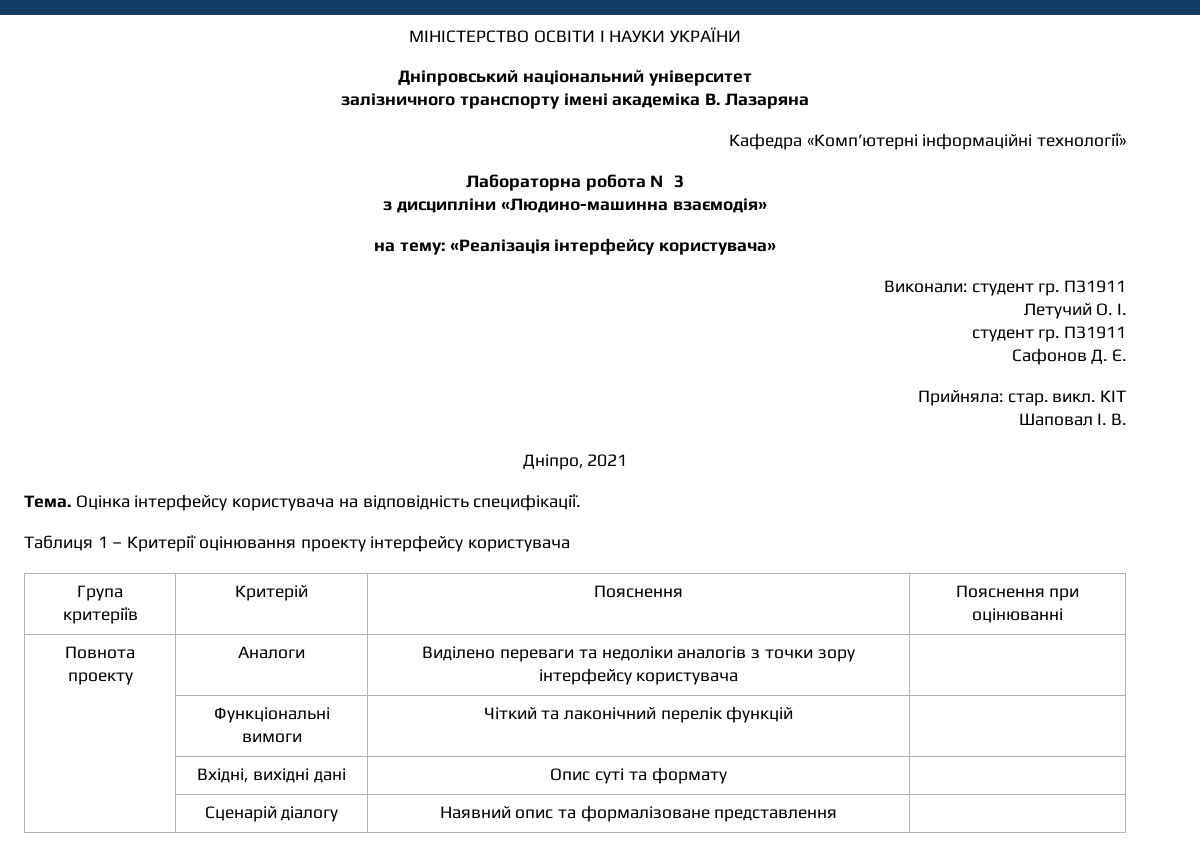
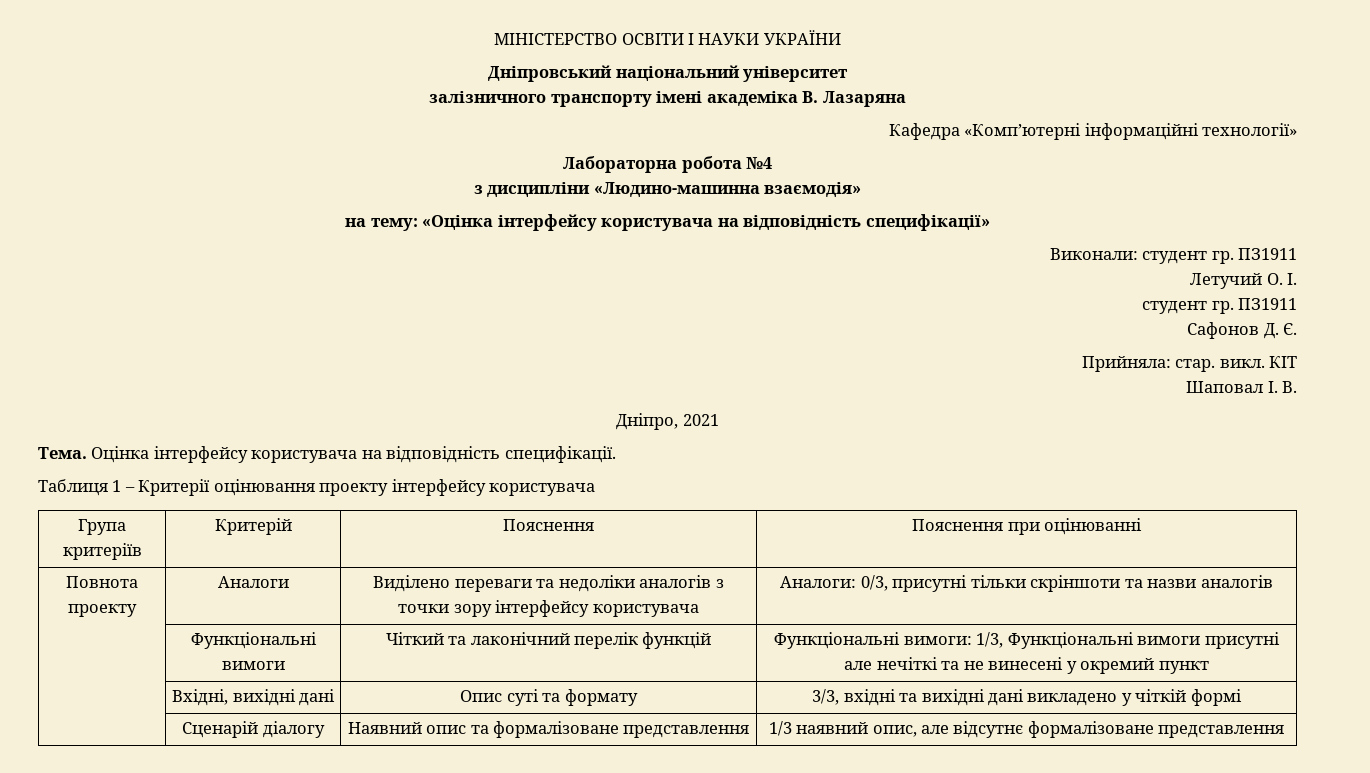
[650,175,685,188] №3 -> [745,157,772,169] №4
[449,238,776,255] «Реалізація інтерфейсу користувача» -> [422,214,990,231] «Оцінка інтерфейсу користувача на відповідність специфікації»
(739, 678) none -> [780,575,1273,592] Аналоги: 0/3, присутні тільки скріншоти та назви аналогів
(794, 714) none -> [774,632,1280,649] [844,657,1209,674] Функціональні вимоги: 1/3, Функціональні вимоги присутні але нечіткі та не винесені у окремий пункт
(727, 775) none -> [812,689,1242,706] 3/3, вхідні та вихідні дані викладено у чіткій формі
(838, 815) none -> [768,721,1285,738] 1/3 наявний опис, але відсутнє формалізоване представлення

